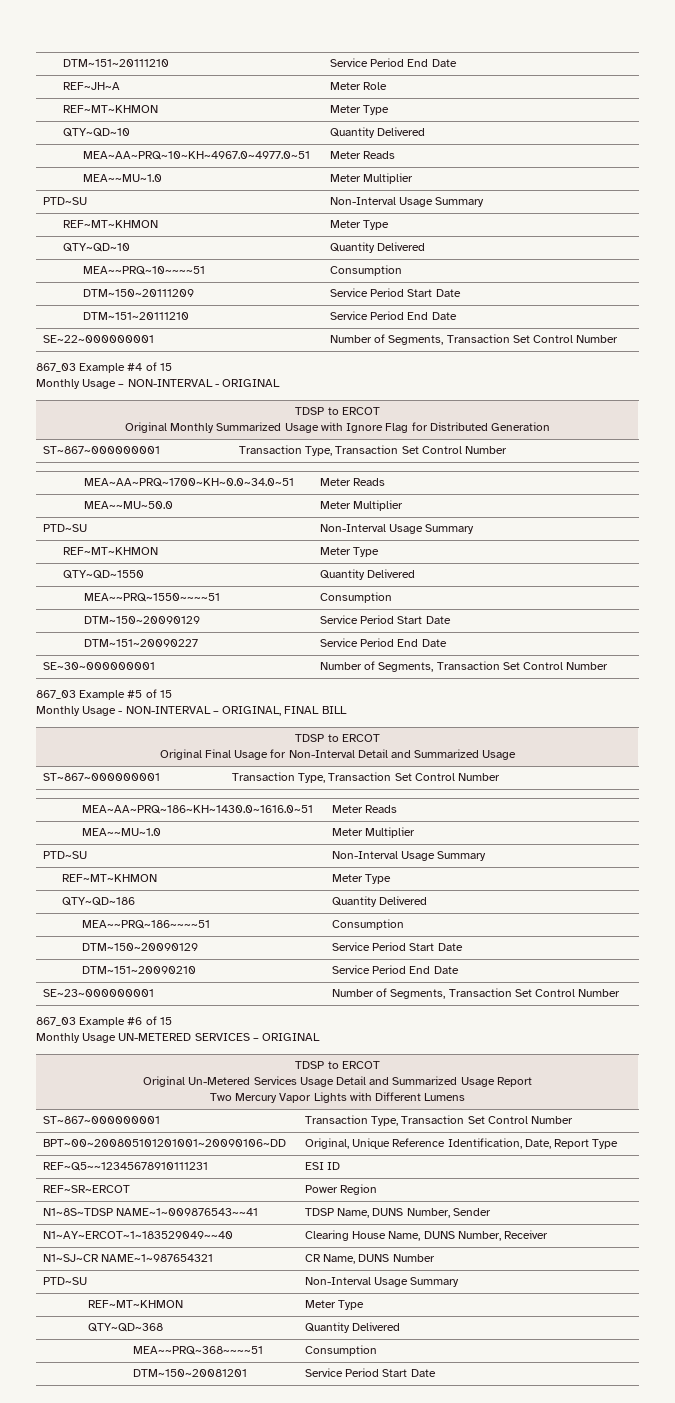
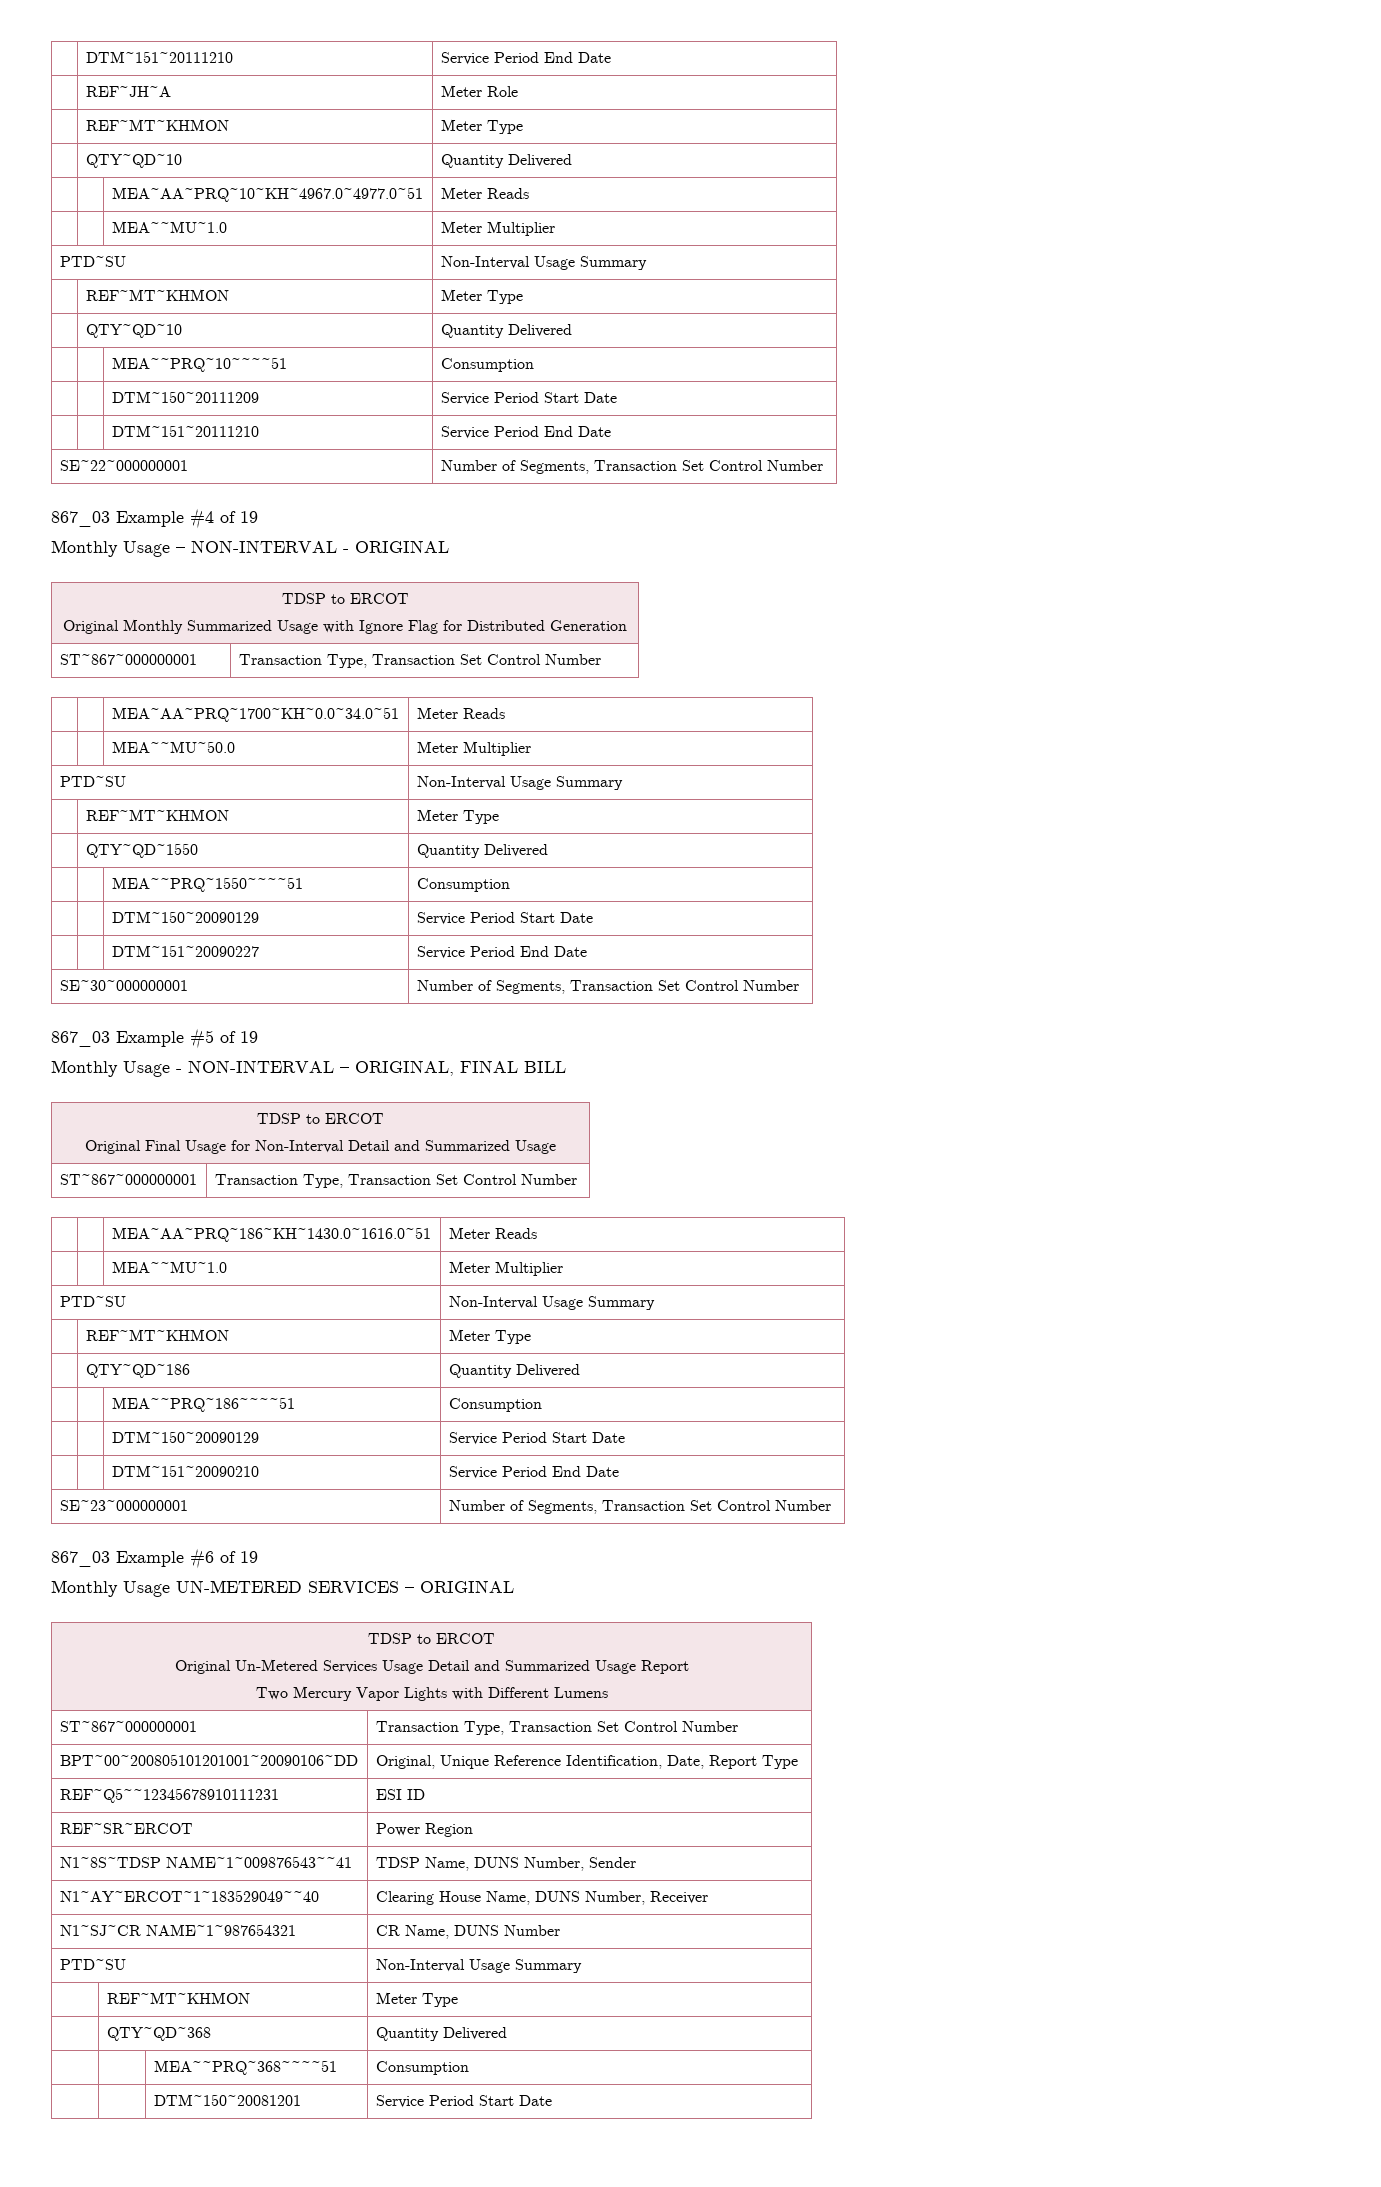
[159,363,172,371] 15 -> [240,511,258,523] 19
[159,690,172,698] 15 -> [240,1031,258,1043] 19
[159,1017,172,1025] 15 -> [240,1551,258,1563] 19

